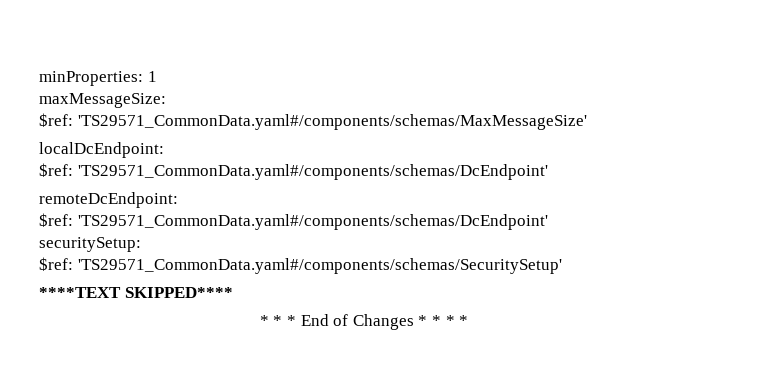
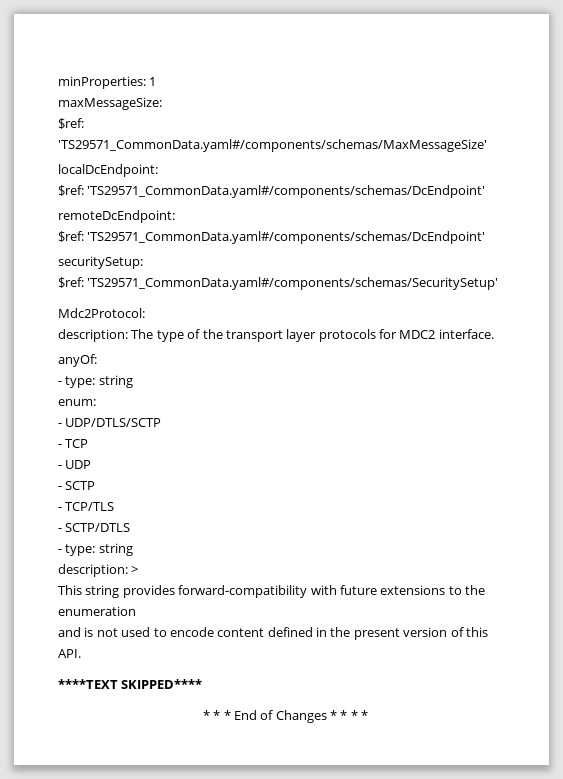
(562, 266) none -> [58,308,145,318] [58,329,494,342] [58,354,97,367] [58,375,133,388] [58,399,96,406] [58,418,162,427] [58,439,89,448] [58,460,92,469] [58,481,96,490] [58,502,115,511] [58,523,131,532] [58,543,133,556] [58,564,139,577] [58,585,485,598] [58,606,136,616] [58,627,488,640] [58,649,81,658] // Mdc2Protocol: // description: The type of the transport layer protocols for MDC2 interface. // anyOf: // - type: string // enum: // - UDP/DTLS/SCTP // - TCP // - UDP // - SCTP // - TCP/TLS // - SCTP/DTLS // - type: string // description: > // This string provides forward-compatibility with future extensions to the enumeration // and is not used to encode content defined in the present version of this API.

